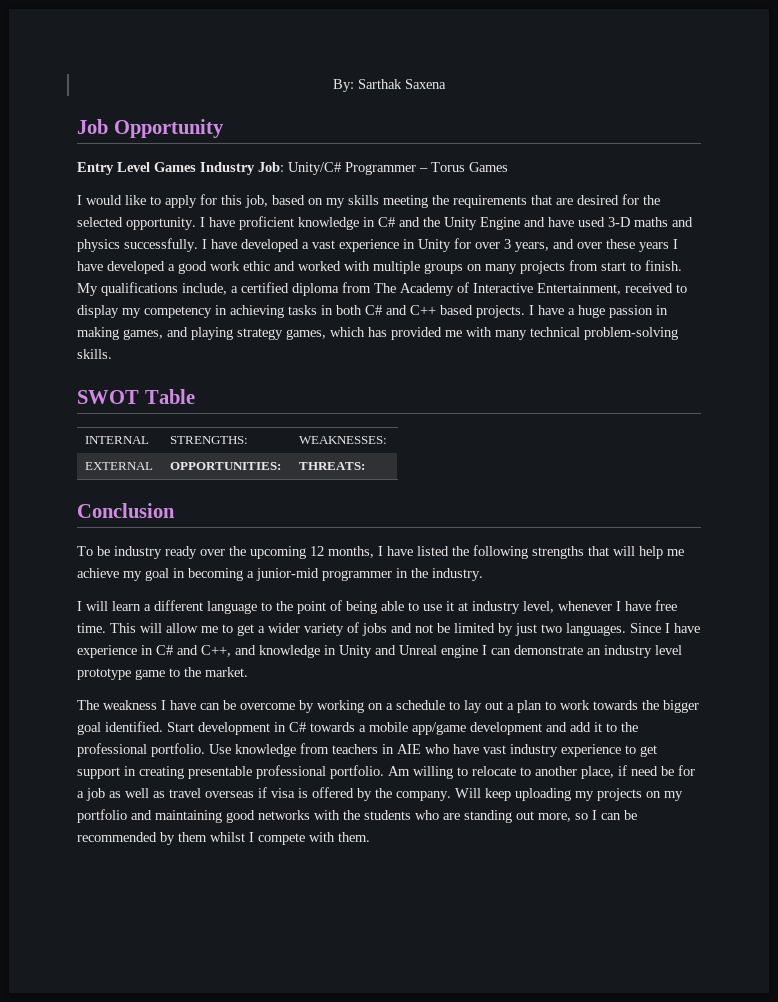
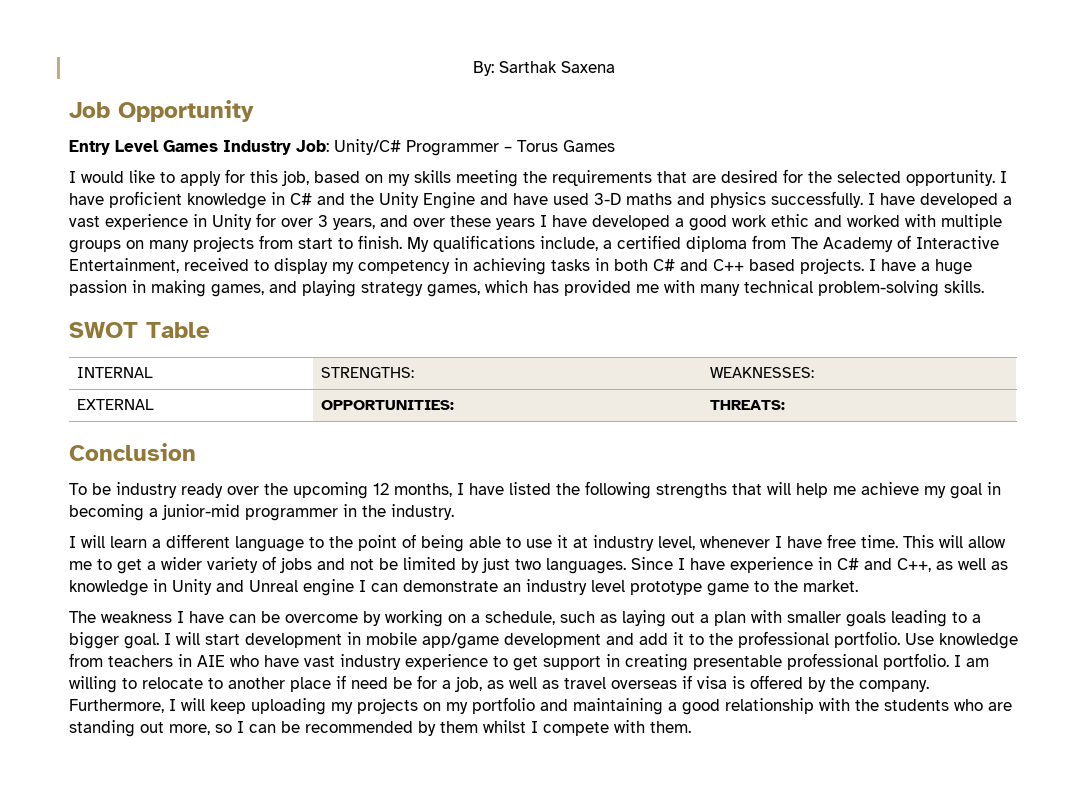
[235,645,256,655] and -> [936,558,1008,570] as well as
[396,700,699,713] [77,721,366,735] schedule to lay out a plan to work towards the bigger goal identified. Start development in C# towards a -> [485,610,981,627] [69,632,361,649] schedule, such as laying out a plan with smaller goals leading to a bigger goal. I will start development in
[388,766,410,776] Am -> [954,655,989,667] I am
[581,766,614,779] place, -> [290,677,331,692] place
[86,788,105,801] job -> [455,676,482,692] job,
[455,788,481,798] Will -> [69,698,205,713] Furthermore, I will
[226,810,310,823] good networks -> [668,698,814,715] a good relationship

